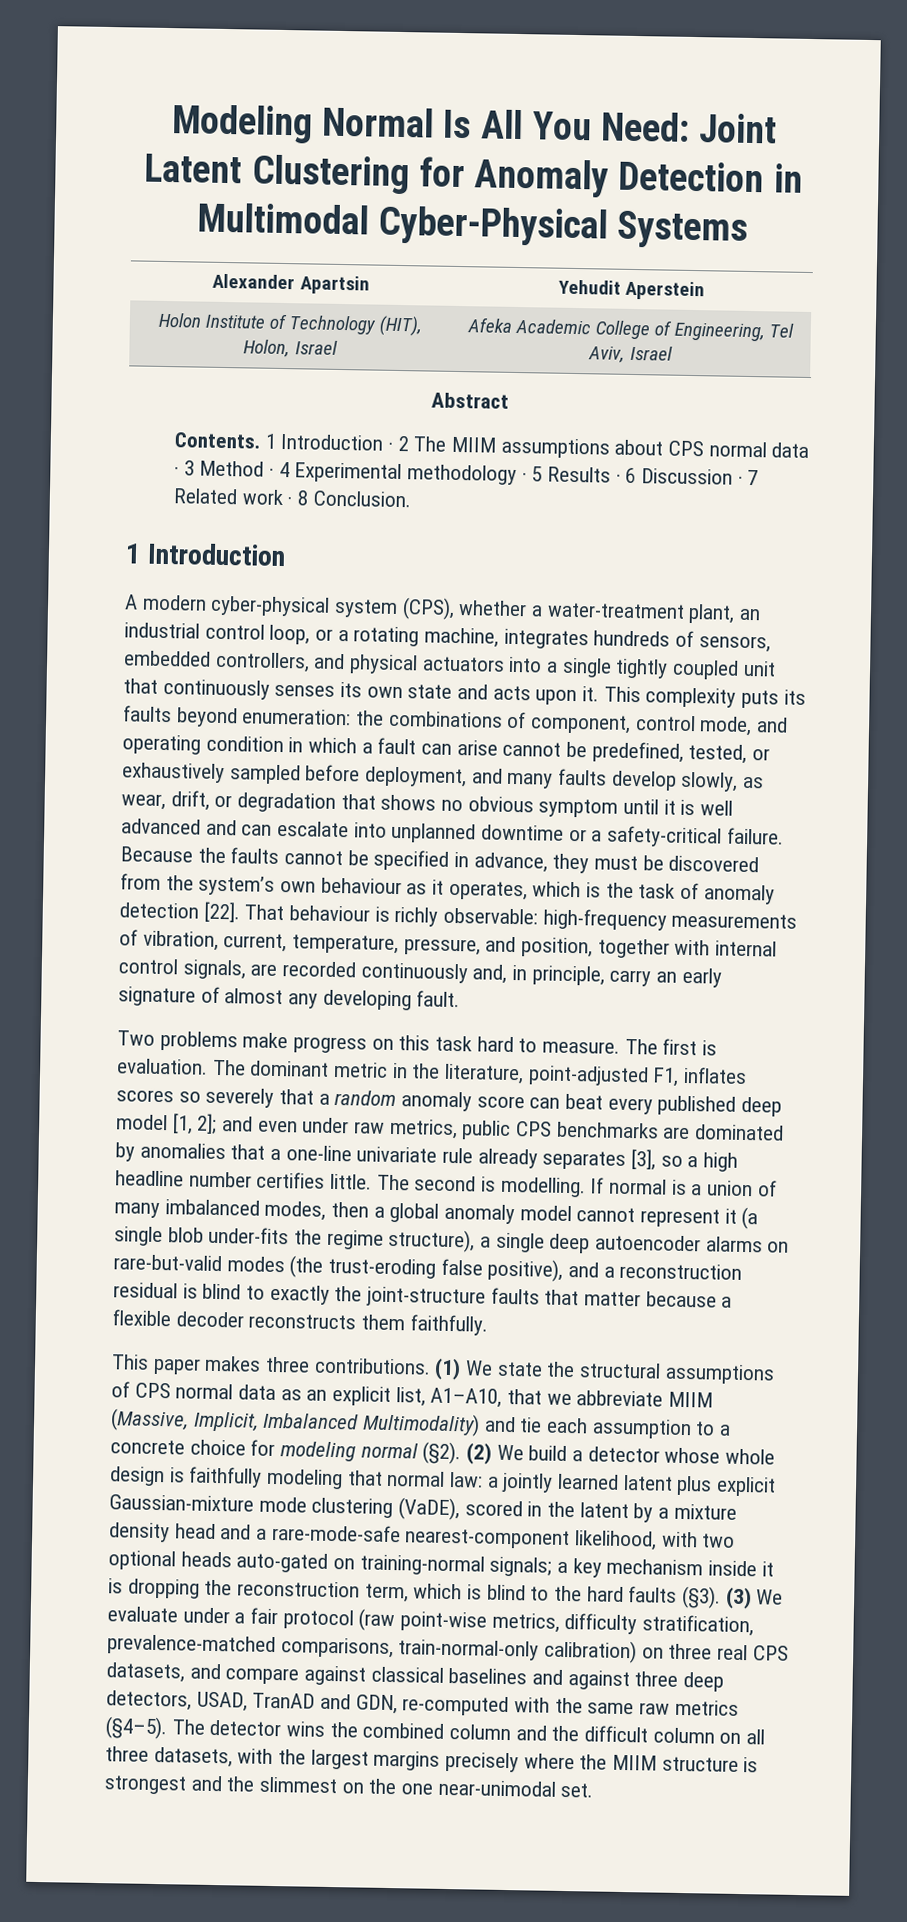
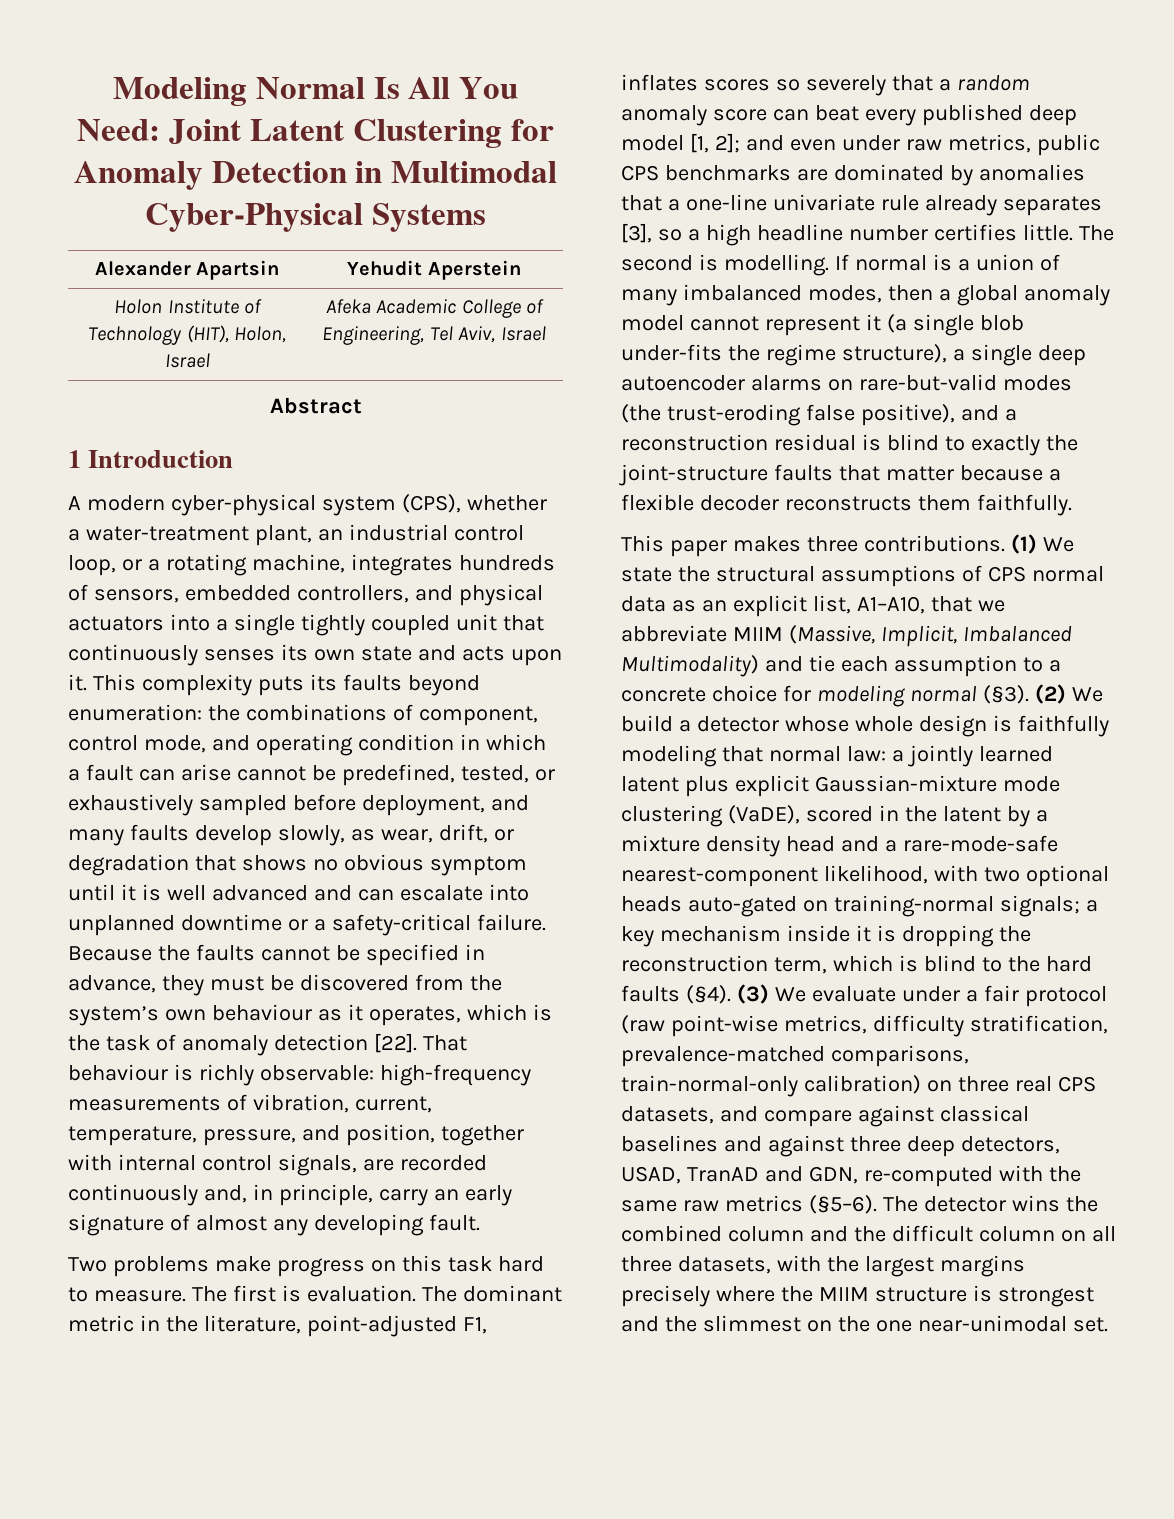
[174,432,810,459] [174,460,759,486] [173,488,412,508] // Contents. 1 Introduction · 2 The MIIM assumptions about CPS normal data · 3 Method · 4 Experimental methodology · 5 Results · 6 Discussion · 7 Related work · 8 Conclusion. -> (362, 405) none
[422,1441,462,1465] (§2). -> [982,685,1029,704] (§3).
[681,1586,722,1609] (§3). -> [685,985,731,1004] (§4).
[105,1716,168,1740] (§4–5). -> [808,1195,877,1214] (§5–6).

